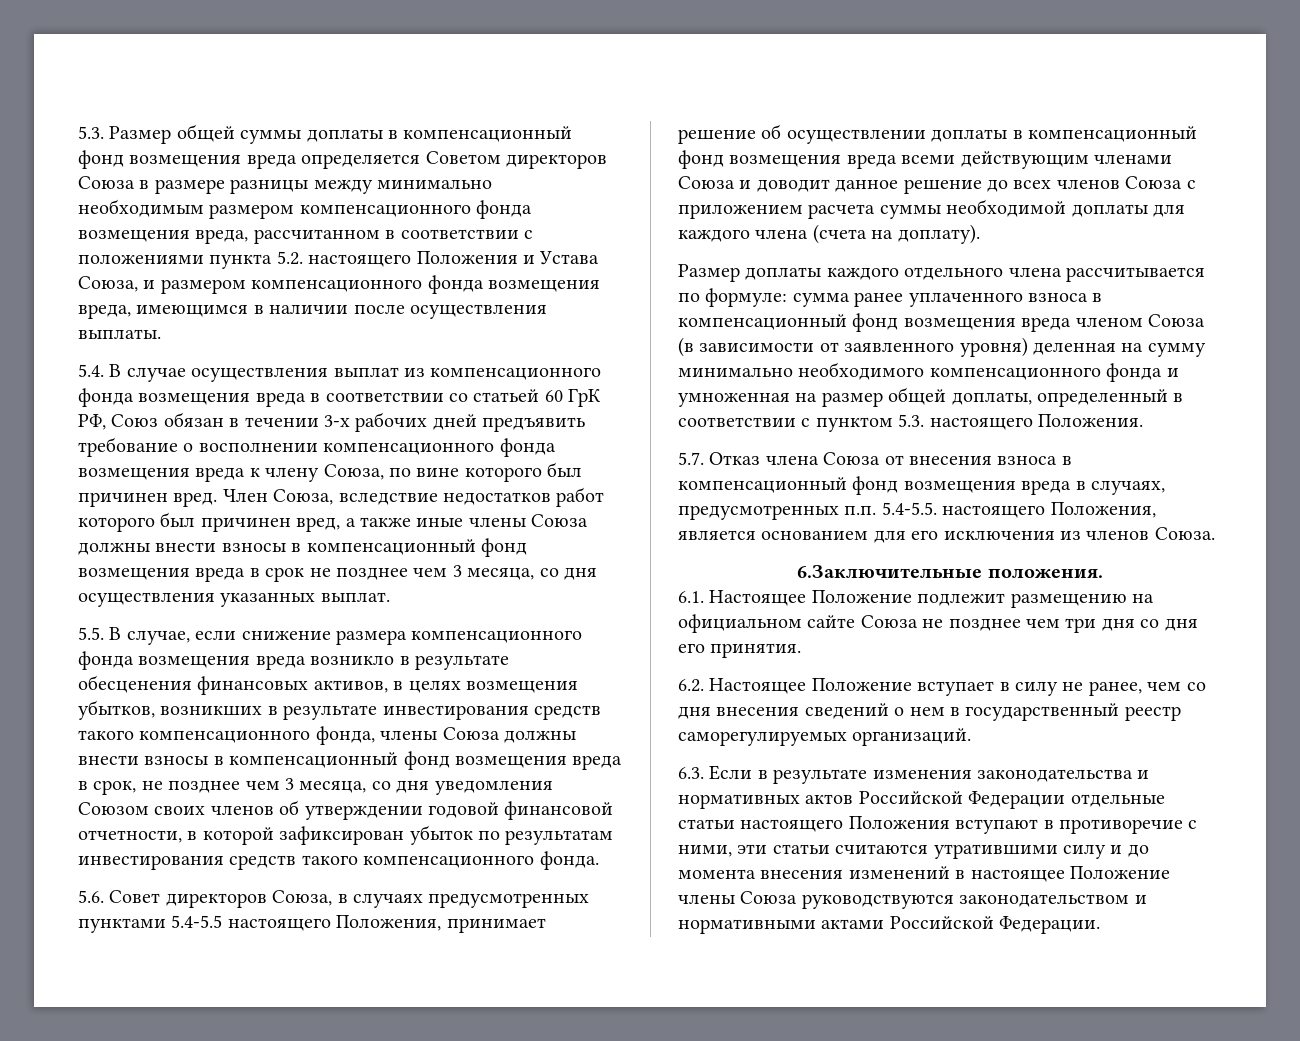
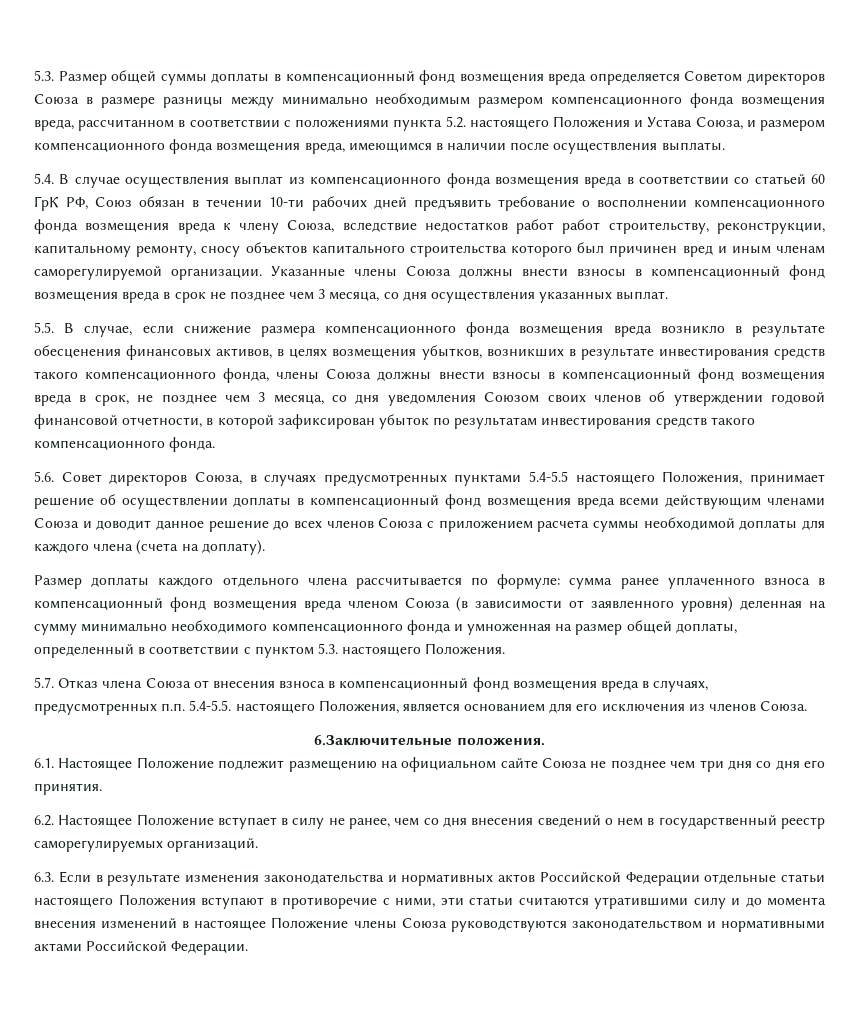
[324,415,350,427] 3-х -> [269,197,305,207] 10-ти
[389,462,583,482] [78,487,605,507] [78,512,464,532] по вине которого был причинен вред. Член Союза, вследствие недостатков работ которого был причинен вред, а также иные -> [342,219,825,234] [34,242,825,257] [34,266,345,280] вследствие недостатков работ работ строительству, реконструкции, капитальному ремонту, сносу объектов капитального строительства которого был причинен вред и иным членам саморегулируемой организации. Указанные

